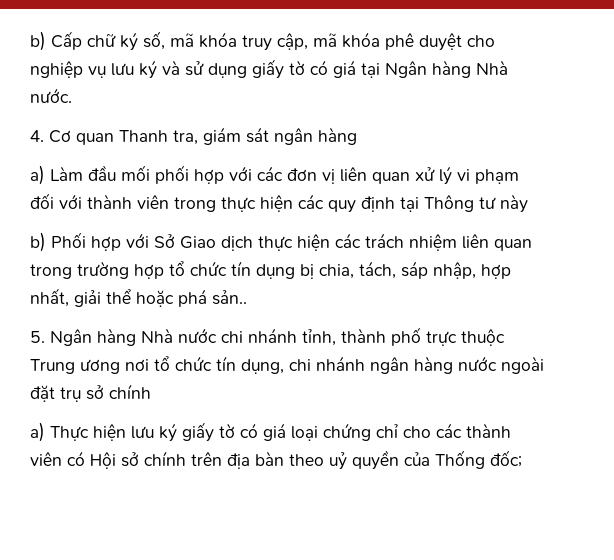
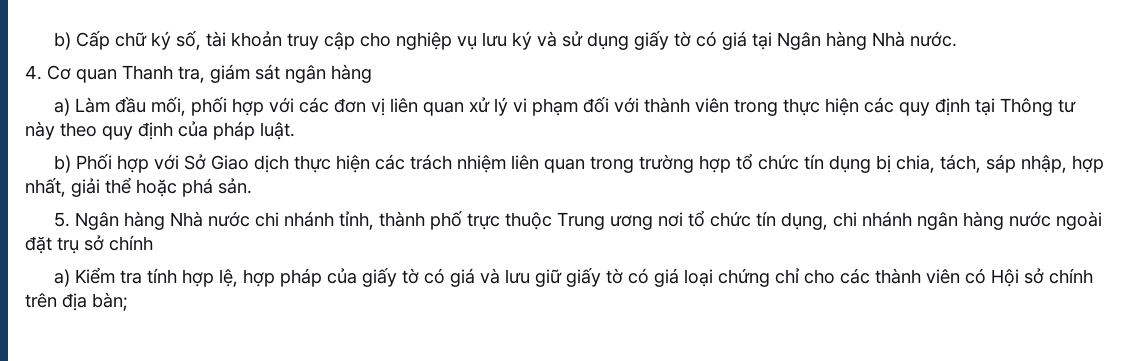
[170,32,462,51] mã khóa truy cập, mã khóa phê duyệt -> [205,31,355,50] tài khoản truy cập
[121,165,150,181] mối -> [150,97,186,116] mối,
(528, 203) none -> [60,121,295,140] theo quy định của pháp luật.
[212,290,247,305] sản.. -> [218,178,252,194] sản.
[50,423,177,442] Thực hiện lưu ký -> [74,267,562,287] Kiểm tra tính hợp lệ, hợp pháp của giấy tờ có giá và lưu giữ
[255,450,522,470] bàn theo uỷ quyền của Thống đốc; -> [92,292,128,311] bàn;

